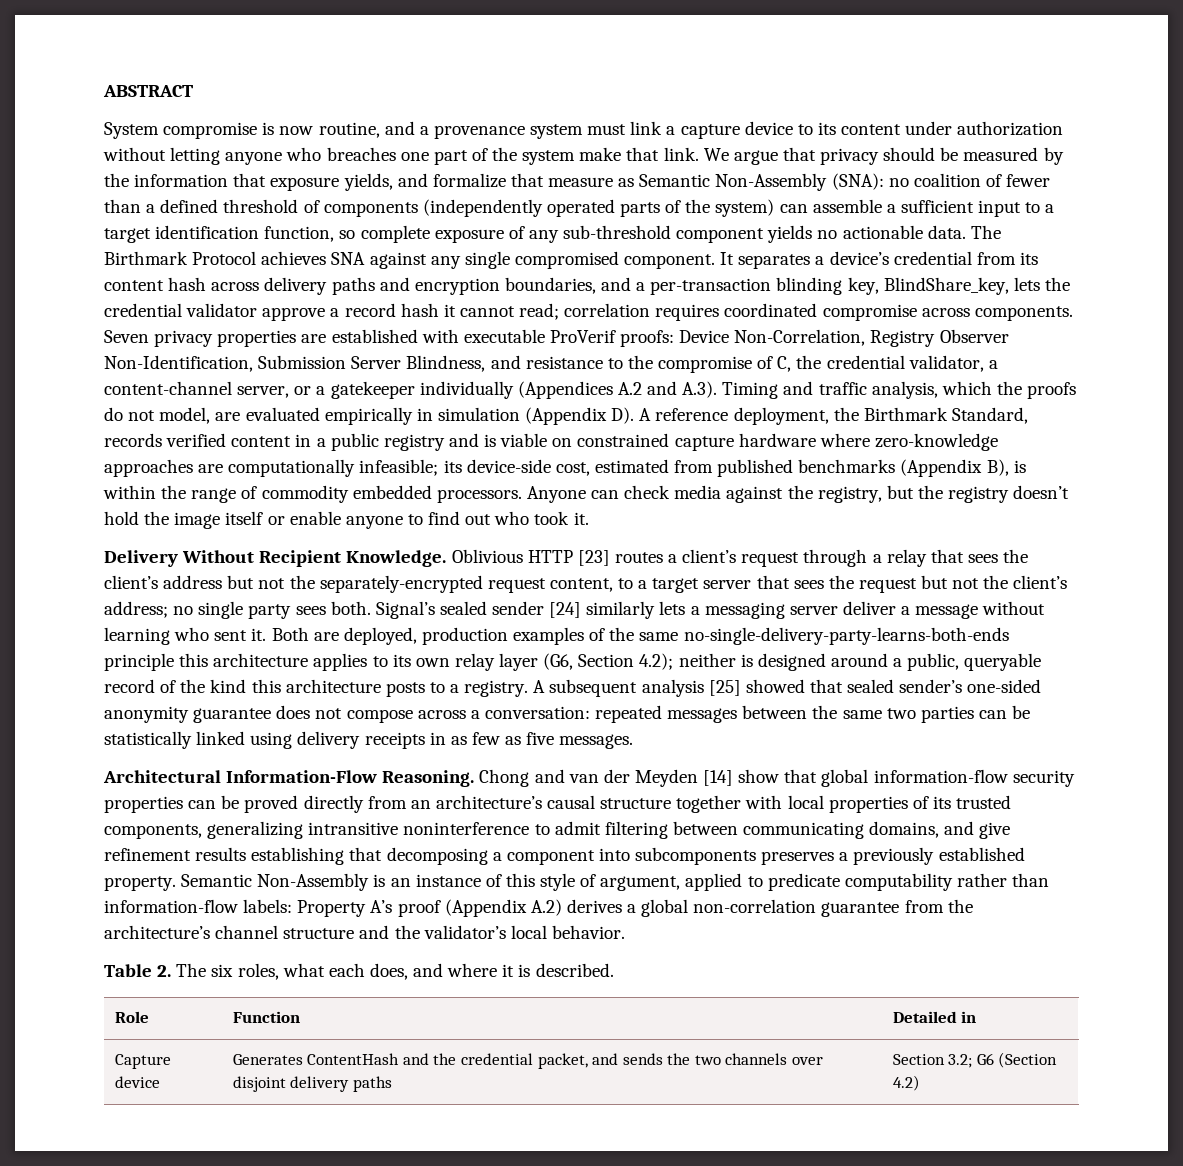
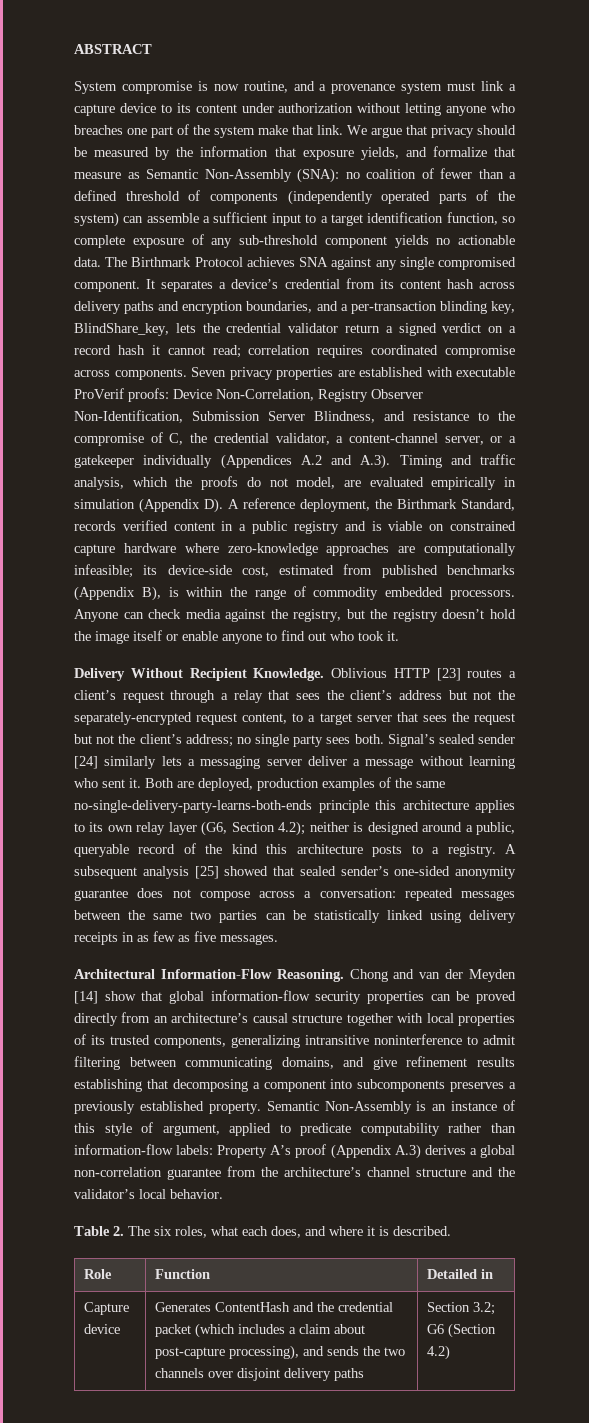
[262,307,326,321] approve -> [345,323,504,336] return a signed verdict on
[530,899,562,916] A.2) -> [394,1144,421,1159] A.3)
[537,1053,588,1069] packet, -> [154,1323,365,1338] [154,1345,299,1360] packet (which includes a claim about post-capture processing),

